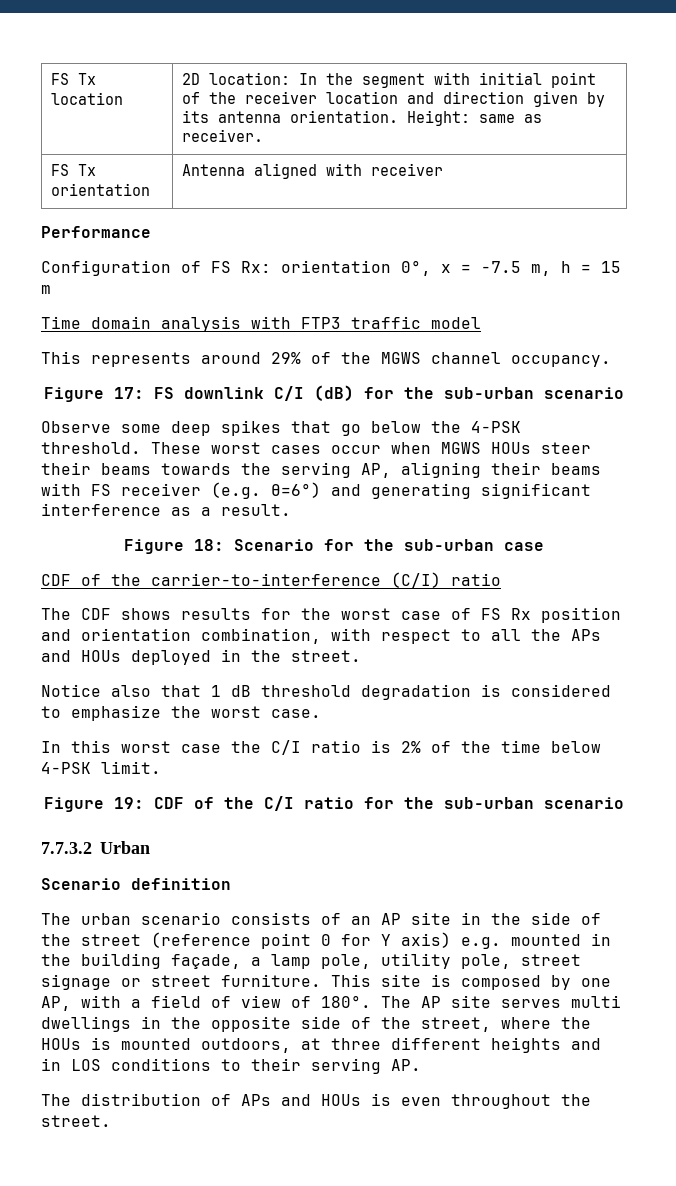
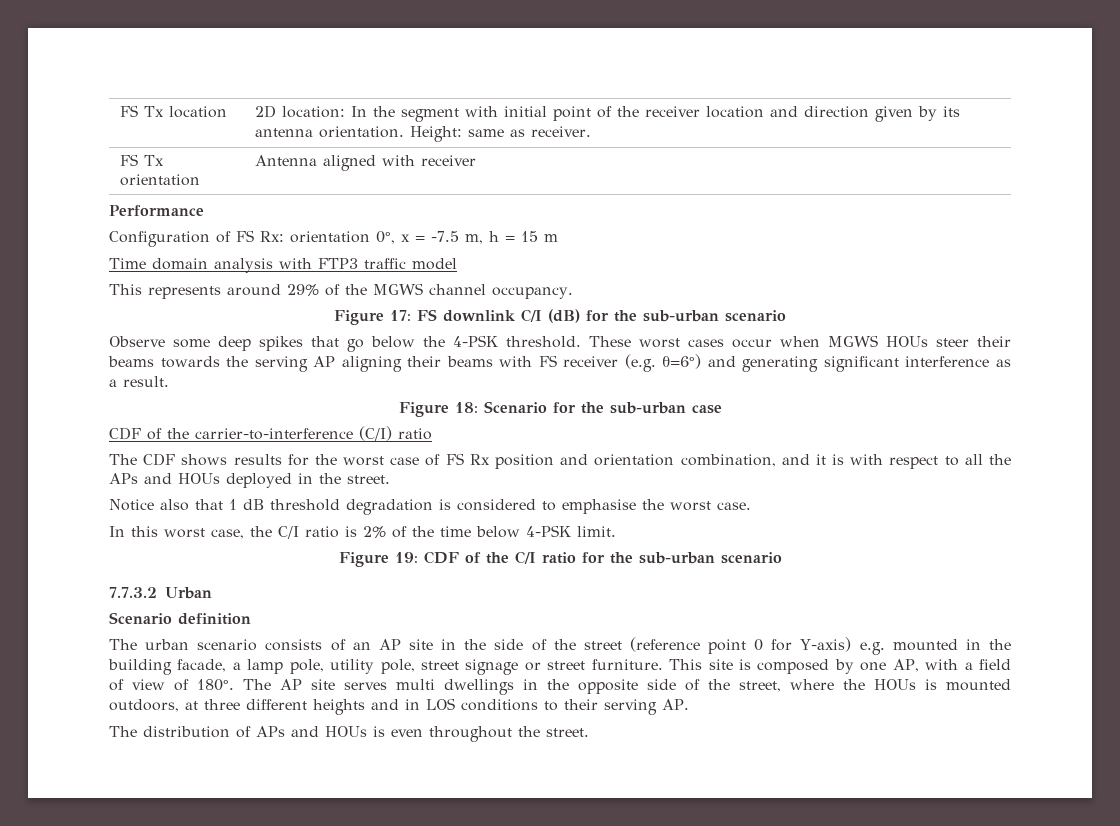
[361,463,391,478] AP, -> [313,356,336,367] AP
(321, 636) none -> [781,454,845,465] and it is
[71,705,161,721] emphasize -> [562,499,636,514] emphasise
[181,744,221,753] case -> [211,529,244,539] case,
[381,932,451,948] Y axis) -> [800,637,852,652] Y-axis)
[171,954,241,969] façade, -> [177,659,227,672] facade,

